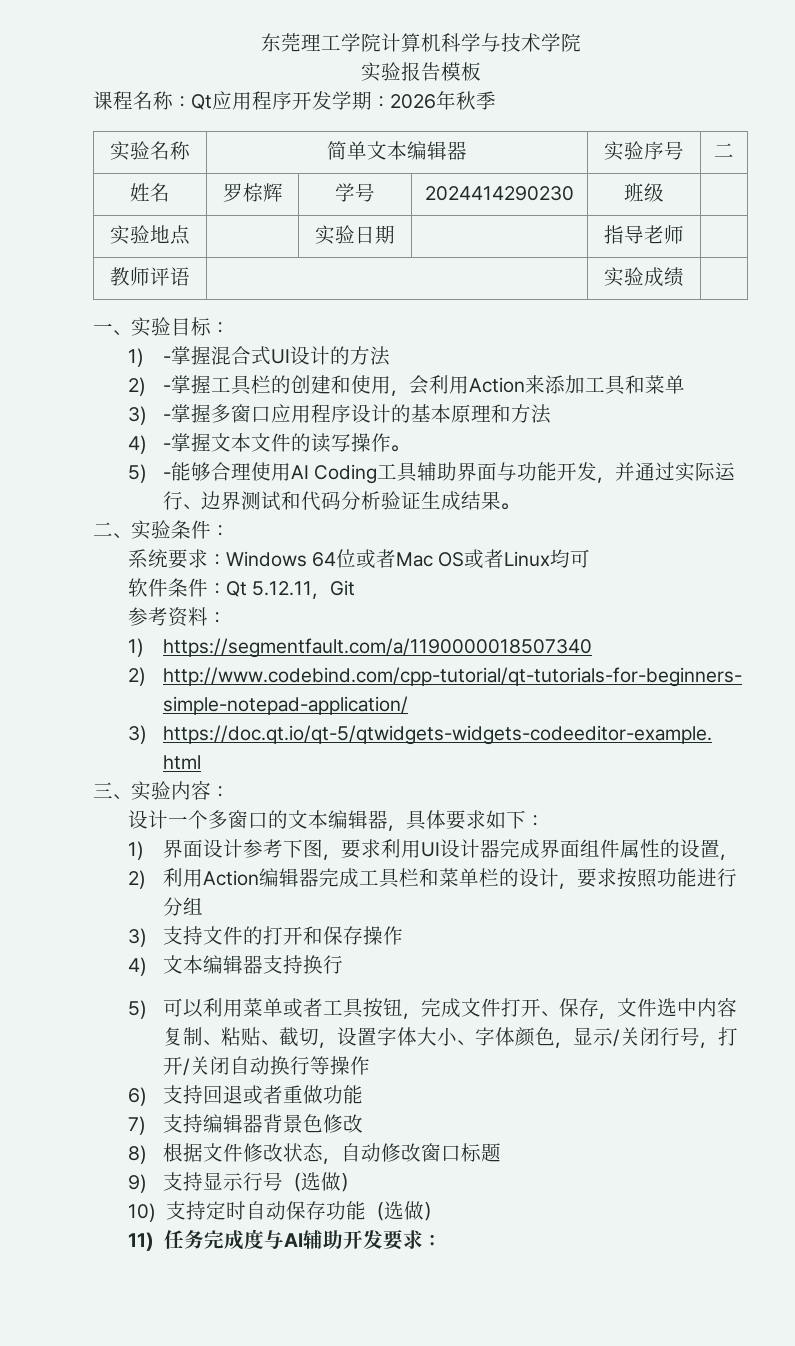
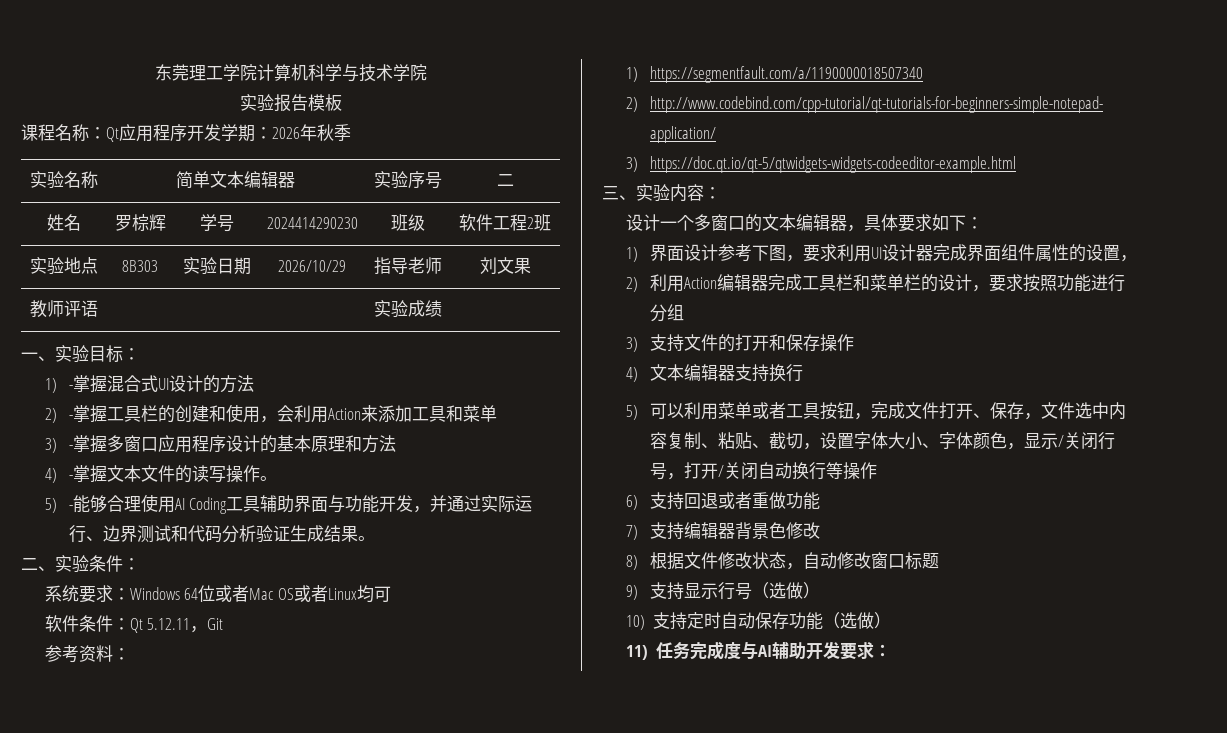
(664, 192) none -> [459,214,551,231] 软件工程2班
(190, 235) none -> [122,260,158,272] 8B303
(395, 234) none -> [278,260,346,272] 2026/10/29
(684, 234) none -> [479,257,531,274] 刘文果

